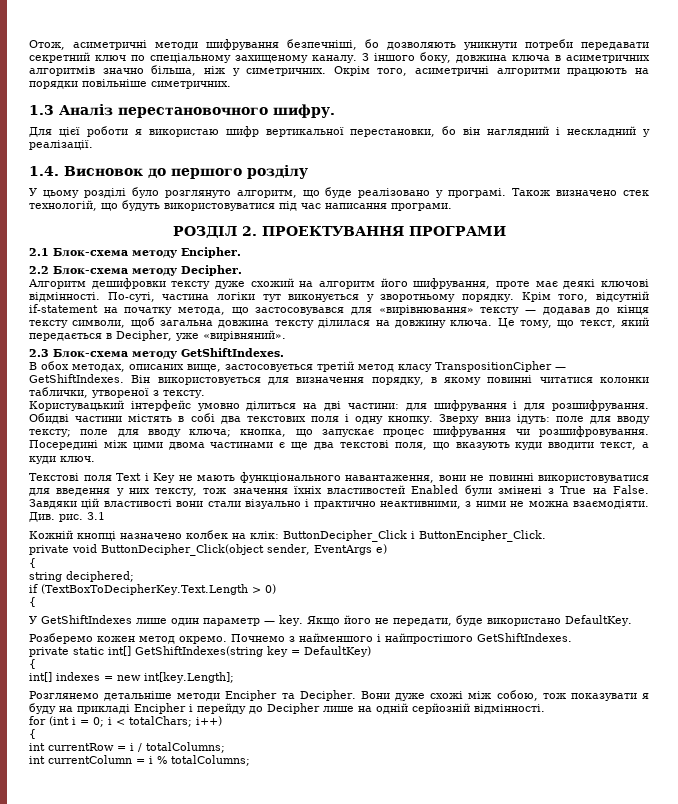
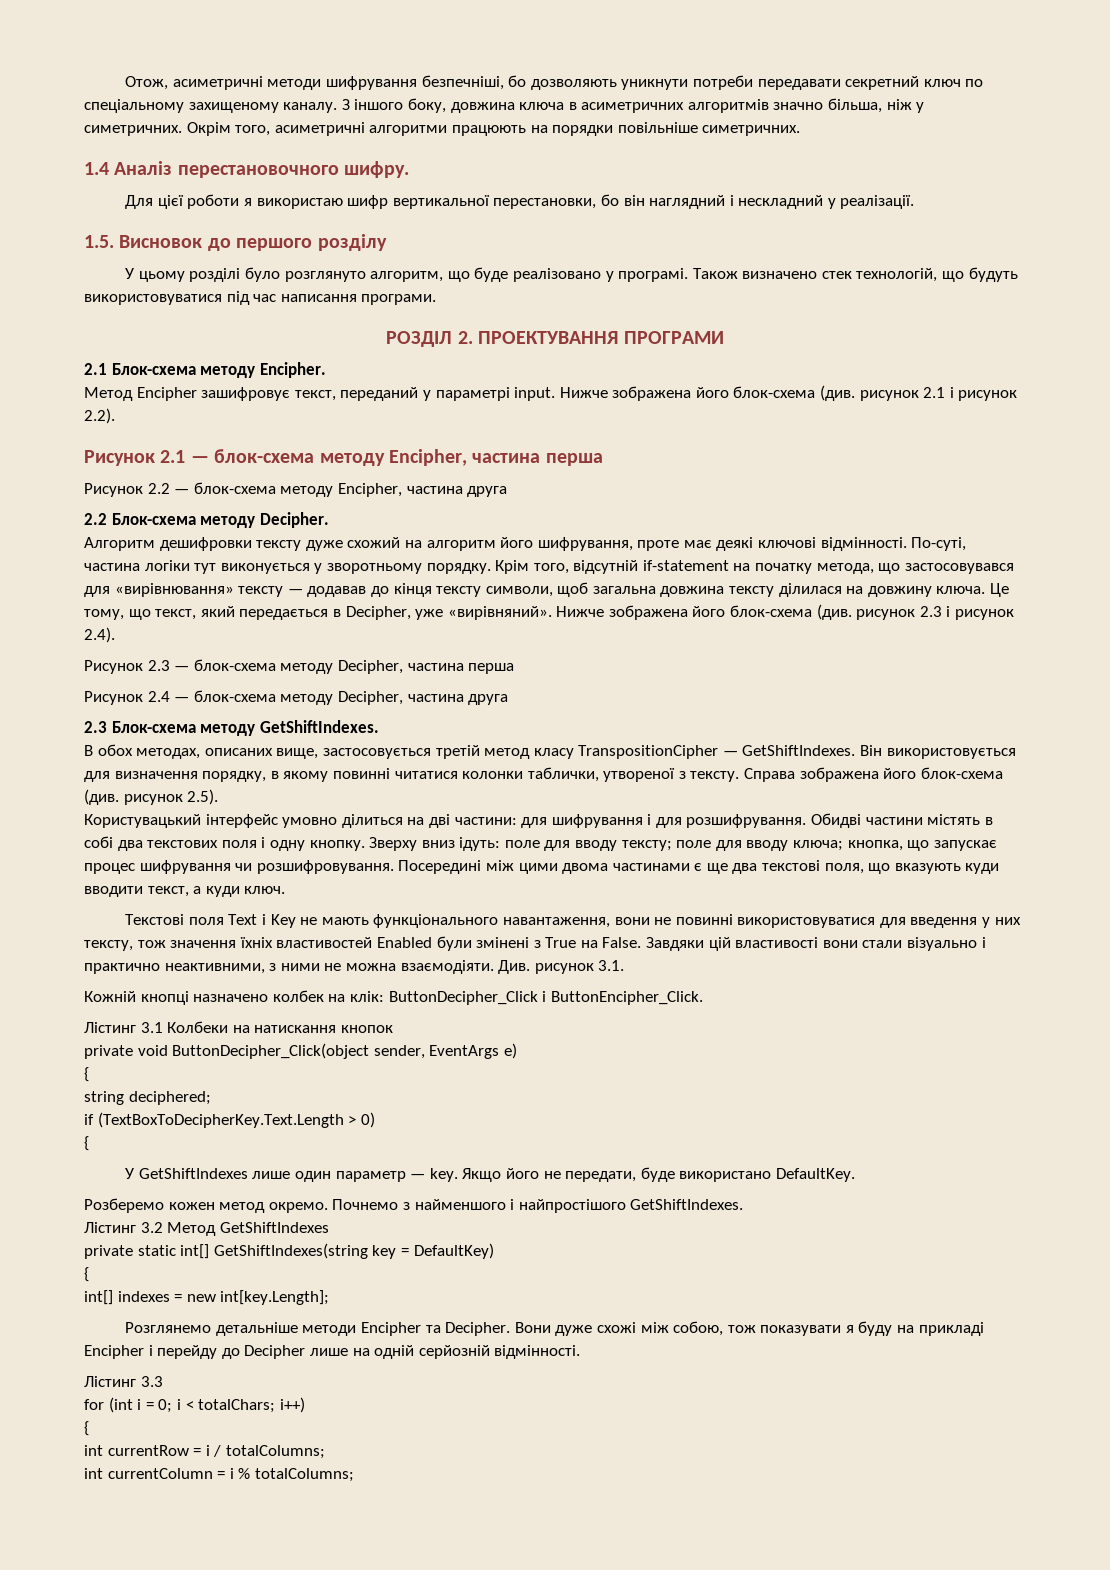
[29,105,54,115] 1.3 -> [84,162,109,175] 1.4
[29,166,59,176] 1.4. -> [84,235,114,248] 1.5.
(241, 252) none -> [84,385,1018,401] [84,408,115,424] [84,449,603,466] [84,482,508,497] // Метод Encipher зашифровує текст, переданий у параметрі input. Нижче зображена його блок-схема (див. рисунок 2.1 і рисунок 2.2). // Рисунок 2.1 — блок-схема методу Encipher, частина перша // Рисунок 2.2 — блок-схема методу Encipher, частина друга
(286, 335) none -> [556,604,1015,620] [84,627,115,643] [84,659,515,674] [84,690,509,705] Нижче зображена його блок-схема (див. рисунок 2.3 і рисунок 2.4). // Рисунок 2.3 — блок-схема методу Decipher, частина перша // Рисунок 2.4 — блок-схема методу Decipher, частина друга
(205, 394) none -> [744,767,1003,782] [84,789,219,805] Справа зображена його блок-схема (див. рисунок 2.5).
[59,512,105,522] рис. 3.1 -> [534,960,625,974] рисунок 3.1.
(546, 536) none -> [84,1021,393,1033] // Лістинг 3.1 Колбеки на натискання кнопок
(572, 637) none -> [84,1222,329,1236] // Лістинг 3.2 Метод GetShiftIndexes
(545, 709) none -> [84,1376,163,1387] // Лістинг 3.3

